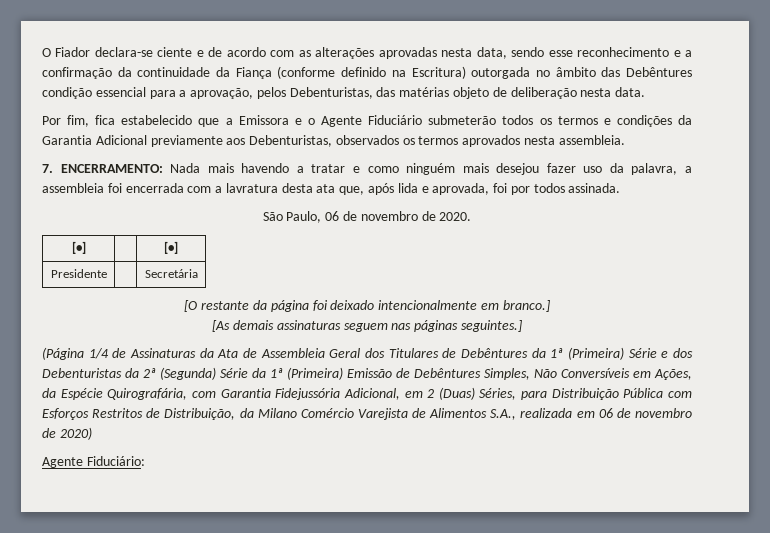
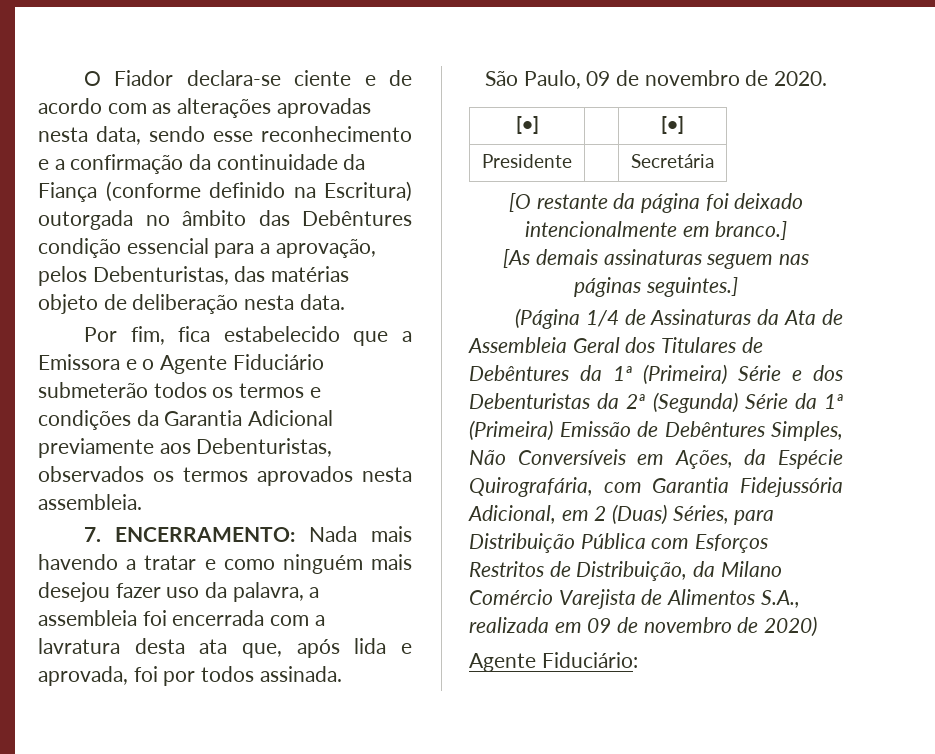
[325,211,340,221] 06 -> [586,71,611,86] 09
[598,408,613,418] 06 -> [587,618,612,633] 09

